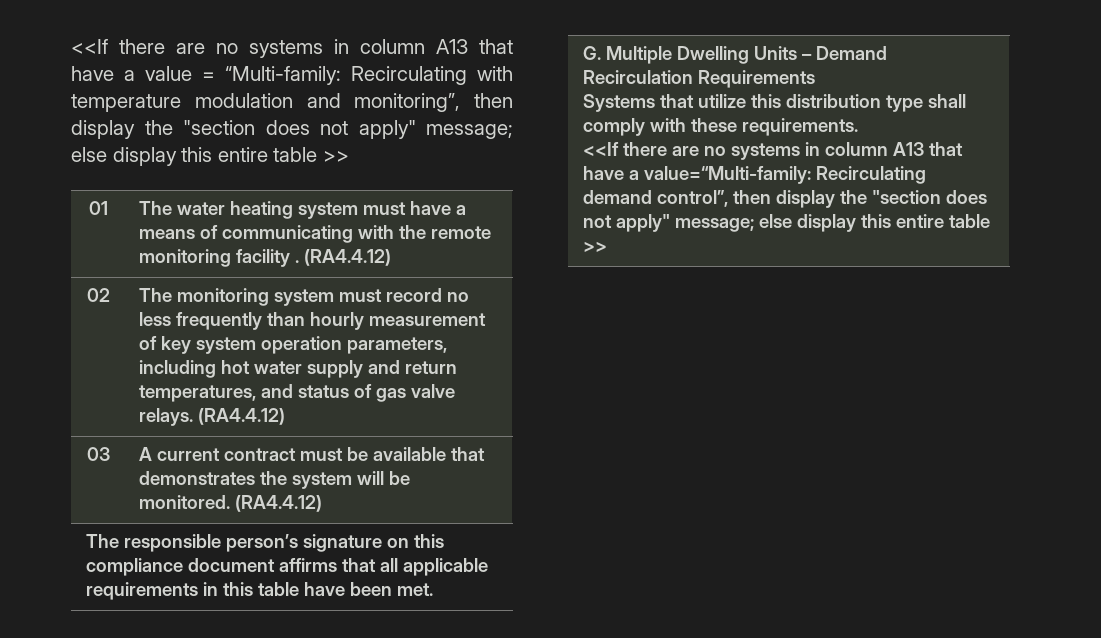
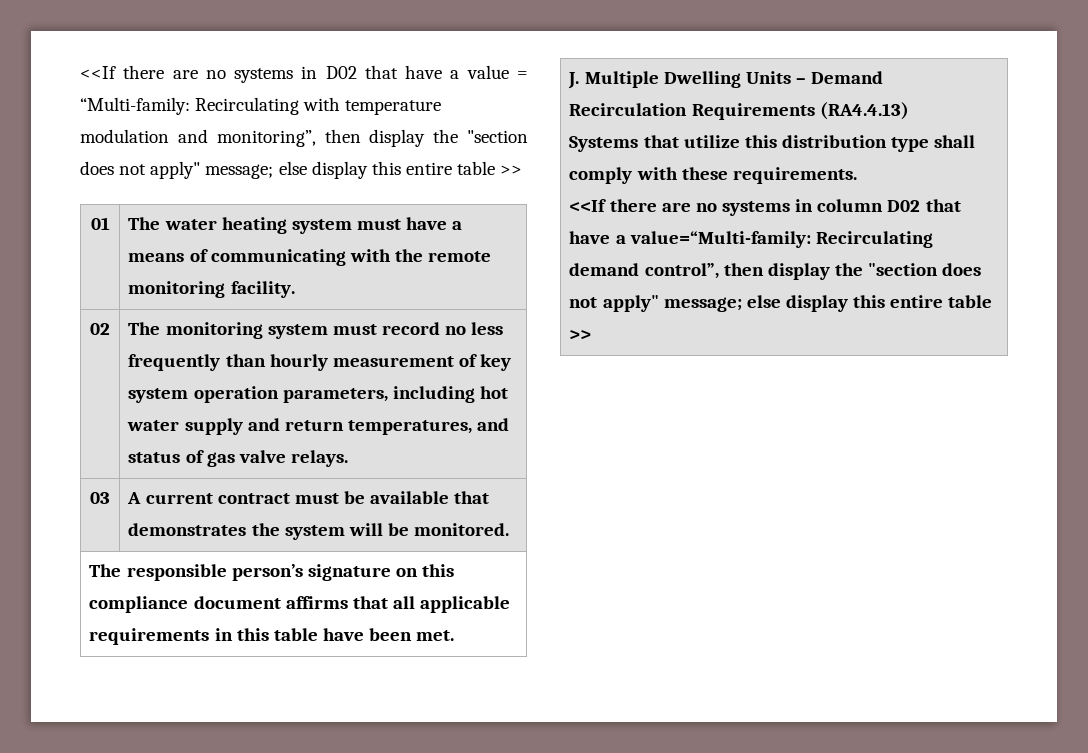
[71,39,468,58] <<If there are no systems in column A13 -> [80,65,357,83] <<If there are no systems in D02
[235,249,391,267] facility . (RA4.4.12) -> [230,281,295,298] facility.
[197,408,285,425] (RA4.4.12) -> (348, 458) none
[234,495,322,512] (RA4.4.12) -> (510, 529) none
[582,46,601,60] G. -> [568,72,580,89] J.
(815, 79) none -> [819,102,909,120] (RA4.4.13)
[892,142,924,156] A13 -> [887,200,921,212] D02

